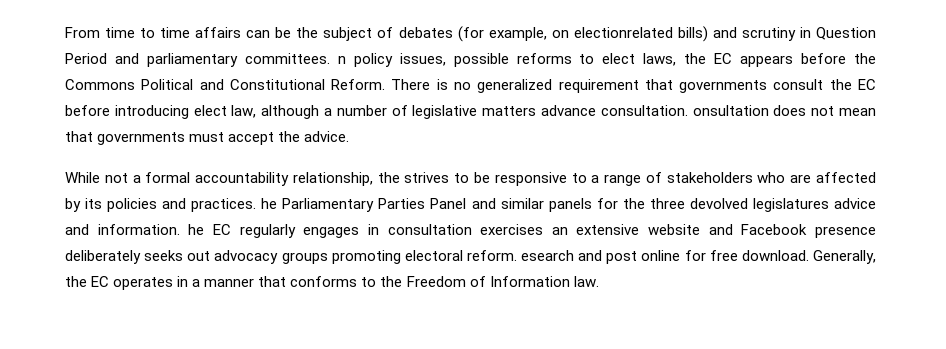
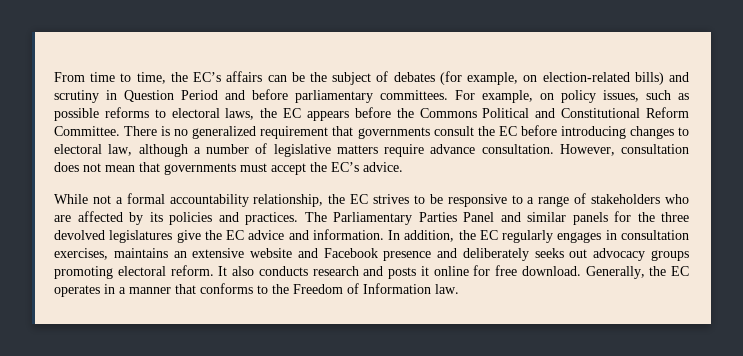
[160,27,191,38] time -> [136,72,222,84] time, the EC’s
[573,27,673,38] electionrelated -> [542,72,630,82] election-related
(139, 58) none -> [252,89,288,100] before
[337,53,446,67] n policy issues, -> [455,90,689,103] For example, on policy issues, such as
[602,53,636,64] elect -> [171,108,220,118] electoral
[331,79,386,90] Reform. -> [645,107,689,118] [54,126,120,136] Reform Committee.
[193,105,227,116] elect -> [629,126,689,139] [54,144,102,154] changes to electoral
(537, 111) none -> [384,144,424,157] require
[692,105,769,116] onsultation -> [559,144,689,156] However, consultation
(301, 136) none -> [331,162,359,172] EC’s
(400, 177) none -> [350,194,369,204] EC
[261,198,278,209] he -> [304,212,327,222] The
[833,198,876,209] [65,224,205,235] advice and information. he -> [176,229,476,243] give the EC advice and information. In addition, the
[480,224,544,235] exercises -> [54,248,168,260] exercises, maintains
(876, 232) none -> [437,248,458,258] and
[521,250,638,264] esearch and post -> [218,266,429,279] It also conducts research and posts it

